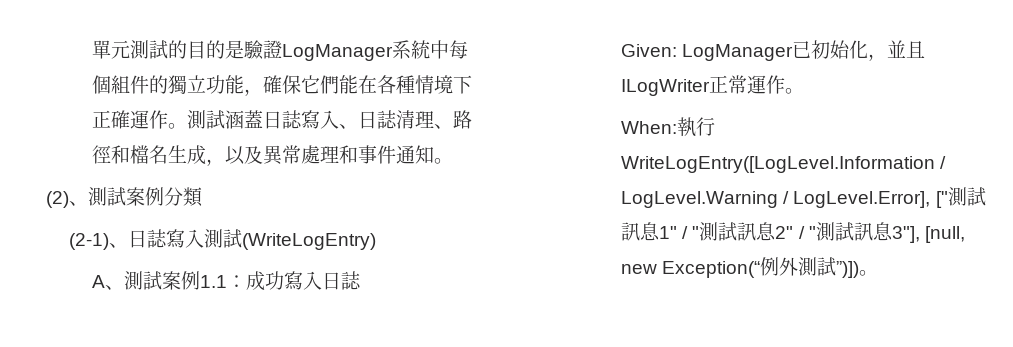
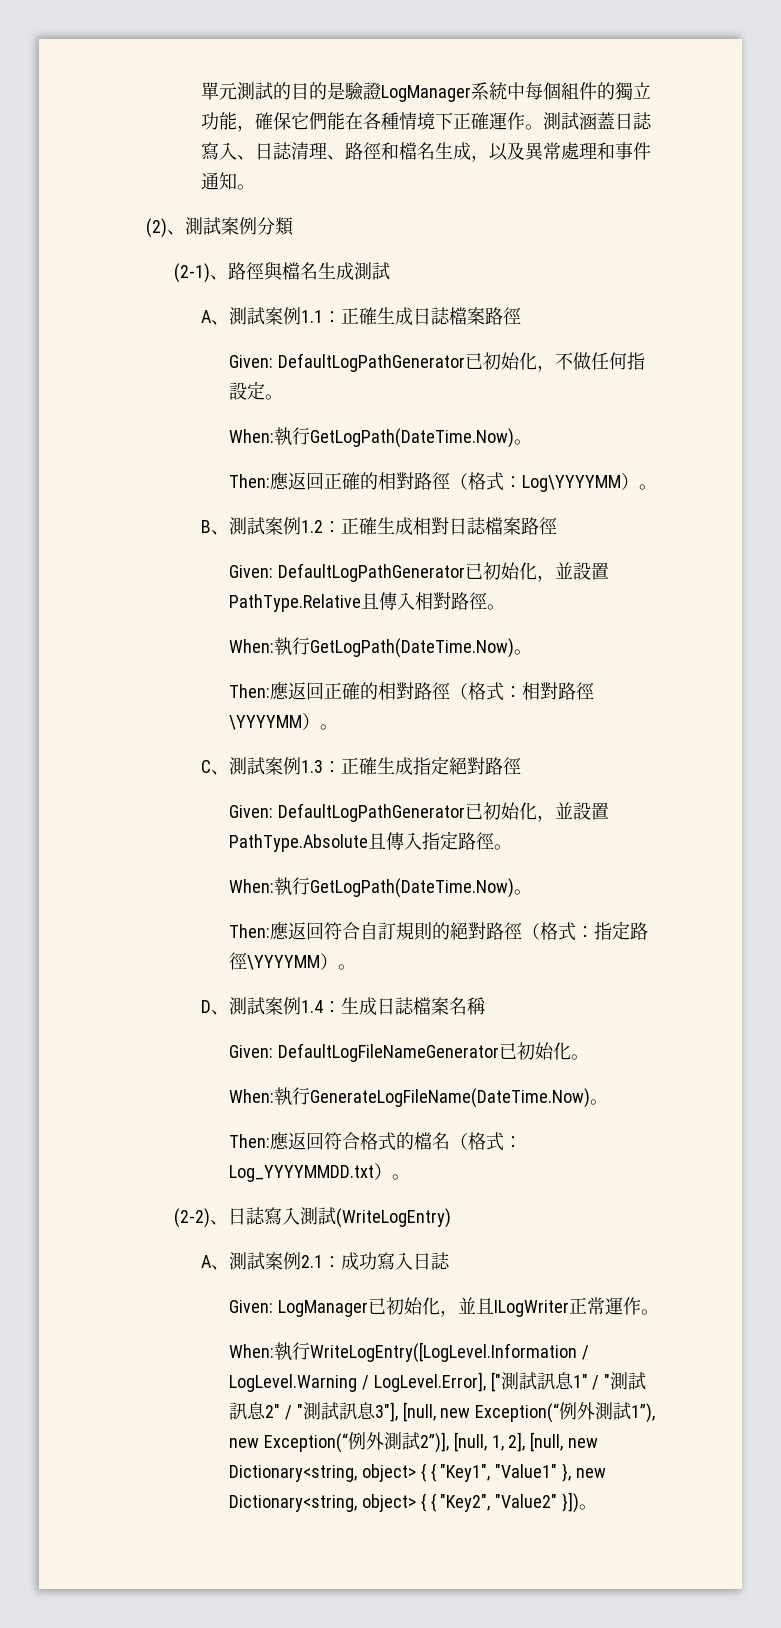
(129, 245) none -> [227,261,390,281] [201,307,522,325] [228,352,645,372] [228,381,283,400] [228,427,532,448] [228,472,657,492] [201,517,558,535] [228,562,609,582] [228,592,505,612] [228,637,532,658] [228,682,594,701] [228,713,338,730] [201,756,522,775] [228,802,609,822] [228,831,512,852] [228,877,532,898] [228,921,648,941] [228,952,356,970] [201,997,487,1015] [228,1042,589,1062] [228,1087,608,1108] [228,1132,522,1151] [228,1163,410,1182] [173,1208,228,1228] 路徑與檔名生成測試 // A、測試案例1.1：正確生成日誌檔案路徑 // Given: DefaultLogPathGenerator已初始化，不做任何指設定。 // When:執行GetLogPath(DateTime.Now)。 // Then:應返回正確的相對路徑（格式：Log\YYYYMM）。 // B、測試案例1.2：正確生成相對日誌檔案路徑 // Given: DefaultLogPathGenerator已初始化，並設置PathType.Relative且傳入相對路徑。 // When:執行GetLogPath(DateTime.Now)。 // Then:應返回正確的相對路徑（格式：相對路徑\YYYYMM）。 // C、測試案例1.3：正確生成指定絕對路徑 // Given: DefaultLogPathGenerator已初始化，並設置PathType.Absolute且傳入指定路徑。 // When:執行GetLogPath(DateTime.Now)。 // Then:應返回符合自訂規則的絕對路徑（格式：指定路徑\YYYYMM）。 // D、測試案例1.4：生成日誌檔案名稱 // Given: DefaultLogFileNameGenerator已初始化。 // When:執行GenerateLogFileName(DateTime.Now)。 // Then:應返回符合格式的檔名（格式：Log_YYYYMMDD.txt）。 // (2-2)、
[200,275,228,288] 1.1 -> [301,1255,324,1268] 2.1
[836,261,860,278] ”)]) -> [631,1403,656,1423] [228,1432,599,1453] [228,1463,606,1482] [228,1492,580,1513] 1”), new Exception(“例外測試2”)], [null, 1, 2], [null, new Dictionary<string, object> { { "Key1", "Value1" }, new Dictionary<string, object> { { "Key2", "Value2" }])

